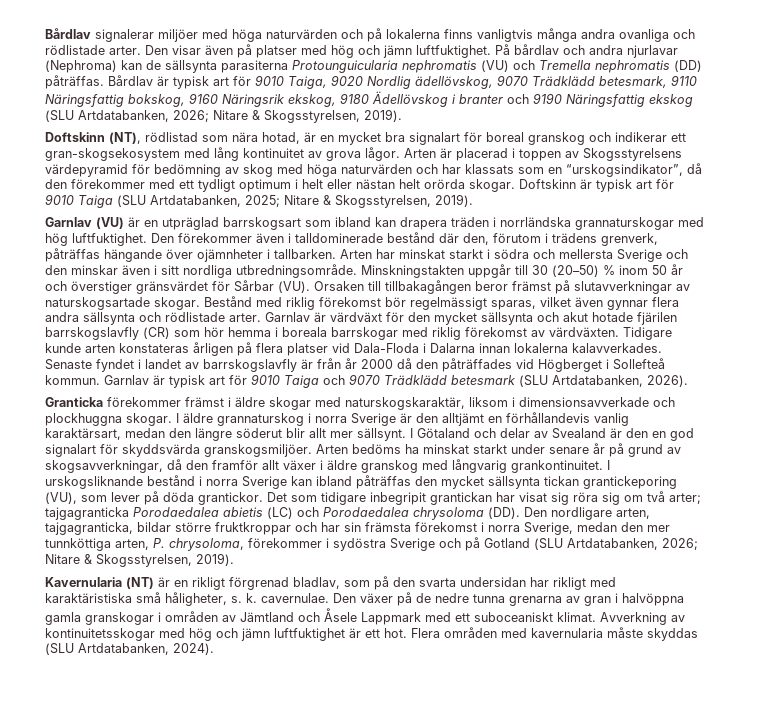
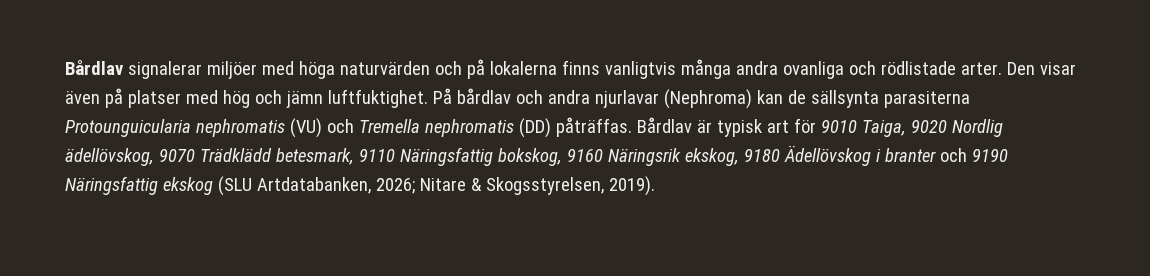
[45,132,686,145] [45,147,682,161] [45,163,702,177] [45,179,674,192] [45,194,473,208] [45,217,704,230] [45,232,658,246] [45,248,688,262] [45,264,683,278] [45,280,690,294] [45,296,679,310] [45,312,677,325] [45,327,672,340] [45,342,662,356] [45,358,665,372] [45,374,688,388] [45,397,675,410] [45,412,629,426] [45,428,694,441] [45,443,681,457] [45,459,610,473] [45,475,677,489] [45,491,701,505] [45,507,650,520] [45,522,670,535] [45,537,698,551] [45,553,234,567] [45,576,616,590] [45,592,684,606] [45,608,685,625] [45,627,698,641] [45,643,214,655] // Doftskinn (NT), rödlistad som nära hotad, är en mycket bra signalart för boreal granskog och indikerar ett gran-skogsekosystem med lång kontinuitet av grova lågor. Arten är placerad i toppen av Skogsstyrelsens värdepyramid för bedömning av skog med höga naturvärden och har klassats som en “urskogsindikator”, då den förekommer med ett tydligt optimum i helt eller nästan helt orörda skogar. Doftskinn är typisk art för 9010 Taiga (SLU Artdatabanken, 2025; Nitare & Skogsstyrelsen, 2019). // Garnlav (VU) är en utpräglad barrskogsart som ibland kan drapera träden i norrländska grannaturskogar med hög luftfuktighet. Den förekommer även i talldominerade bestånd där den, förutom i trädens grenverk, påträffas hängande över ojämnheter i tallbarken. Arten har minskat starkt i södra och mellersta Sverige och den minskar även i sitt nordliga utbredningsområde. Minskningstakten uppgår till 30 (20–50) % inom 50 år och överstiger gränsvärdet för Sårbar (VU). Orsaken till tillbakagången beror främst på slutavverkningar av naturskogsartade skogar. Bestånd med riklig förekomst bör regelmässigt sparas, vilket även gynnar flera andra sällsynta och rödlistade arter. Garnlav är värdväxt för den mycket sällsynta och akut hotade fjärilen barrskogslavfly (CR) som hör hemma i boreala barrskogar med riklig förekomst av värdväxten. Tidigare kunde arten konstateras årligen på flera platser vid Dala-Floda i Dalarna innan lokalerna kalavverkades. Senaste fyndet i landet av barrskogslavfly är från år 2000 då den påträffades vid Högberget i Sollefteå kommun. Garnlav är typisk art för 9010 Taiga och 9070 Trädklädd betesmark (SLU Artdatabanken, 2026). // Granticka förekommer främst i äldre skogar med naturskogskaraktär, liksom i dimensionsavverkade och plockhuggna skogar. I äldre grannaturskog i norra Sverige är den alltjämt en förhållandevis vanlig karaktärsart, medan den längre söderut blir allt mer sällsynt. I Götaland och delar av Svealand är den en god signalart för skyddsvärda granskogsmiljöer. Arten bedöms ha minskat starkt under senare år på grund av skogsavverkningar, då den framför allt växer i äldre granskog med långvarig grankontinuitet. I urskogsliknande bestånd i norra Sverige kan ibland påträffas den mycket sällsynta tickan grantickeporing (VU), som lever på döda grantickor. Det som tidigare inbegripit grantickan har visat sig röra sig om två arter; tajgagranticka Porodaedalea abietis (LC) och Porodaedalea chrysoloma (DD). Den nordligare arten, tajgagranticka, bildar större fruktkroppar och har sin främsta förekomst i norra Sverige, medan den mer tunnköttiga arten, P. chrysoloma, förekommer i sydöstra Sverige och på Gotland (SLU Artdatabanken, 2026; Nitare & Skogsstyrelsen, 2019). // Kavernularia (NT) är en rikligt förgrenad bladlav, som på den svarta undersidan har rikligt med karaktäristiska små håligheter, s. k. cavernulae. Den växer på de nedre tunna grenarna av gran i halvöppna gamla granskogar i områden av Jämtland och Åsele Lappmark med ett suboceaniskt klimat. Avverkning av kontinuitetsskogar med hög och jämn luftfuktighet är ett hot. Flera områden med kavernularia måste skyddas (SLU Artdatabanken, 2024). -> (655, 186) none

